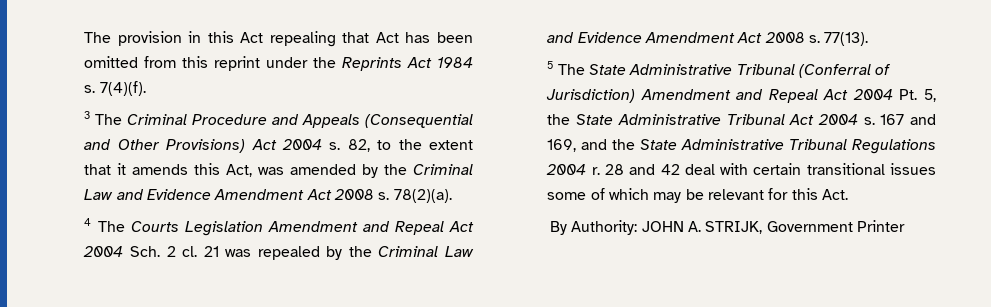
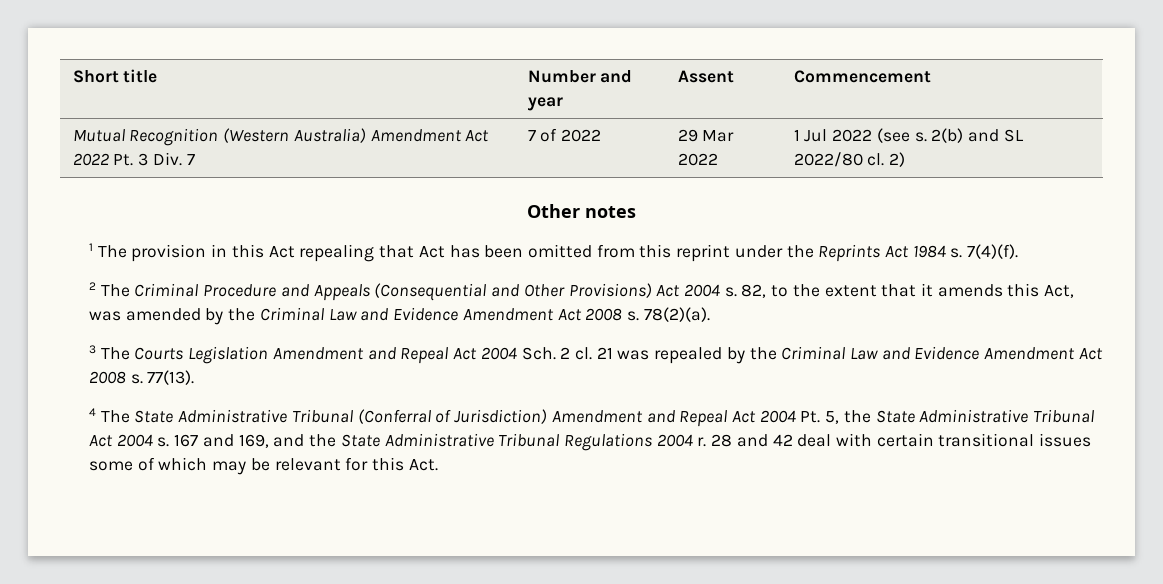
(84, 37) none -> [72,69,158,83] [527,70,633,83] [527,97,563,111] [677,70,734,83] [793,70,931,83] [72,128,490,146] [72,152,195,166] [527,128,602,142] [677,129,735,142] [677,153,718,166] [793,128,1024,143] [793,152,906,167] [527,204,636,218] [88,243,93,251] Short title | Number and year | Assent | Commencement // Mutual Recognition (Western Australia) Amendment Act 2022 Pt. 3 Div. 7 | 7 of 2022 | 29 Mar 2022 | 1 Jul 2022 (see s. 2(b) and SL 2022/80 cl. 2) // Other notes // 1
[84,111,91,119] 3 -> [88,282,96,290] 2
[84,218,92,226] 4 -> [88,345,96,354] 3
[547,61,554,69] 5 -> [88,408,96,416] 4
[550,220,905,235] // By Authority: JOHN A. STRIJK, Government Printer -> (438, 465) none

